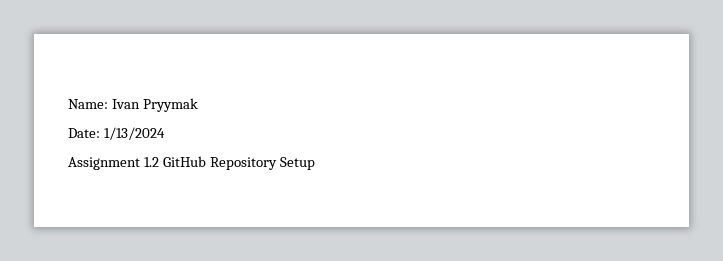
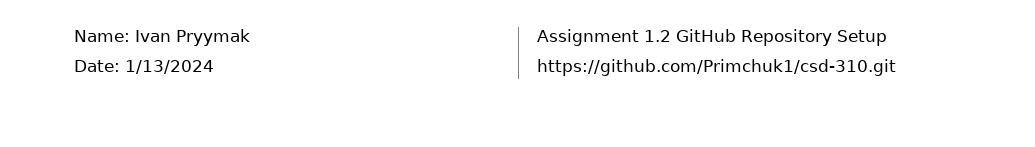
(315, 163) none -> [537,59,896,76] // https://github.com/Primchuk1/csd-310.git

